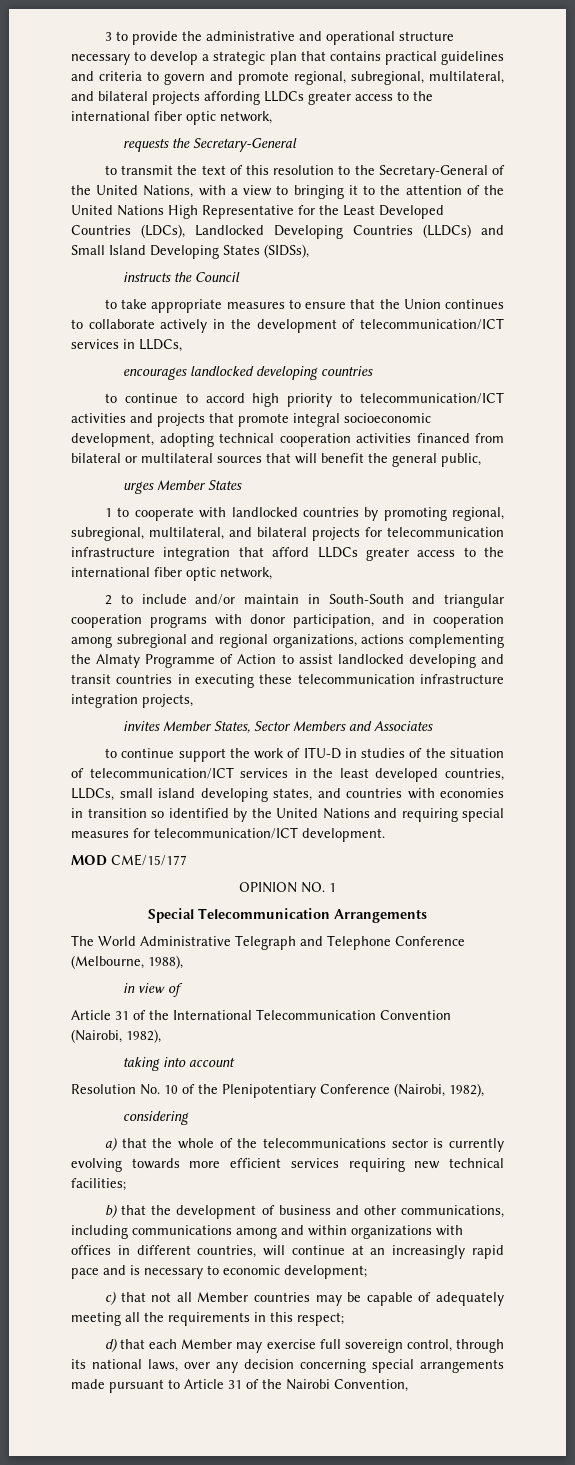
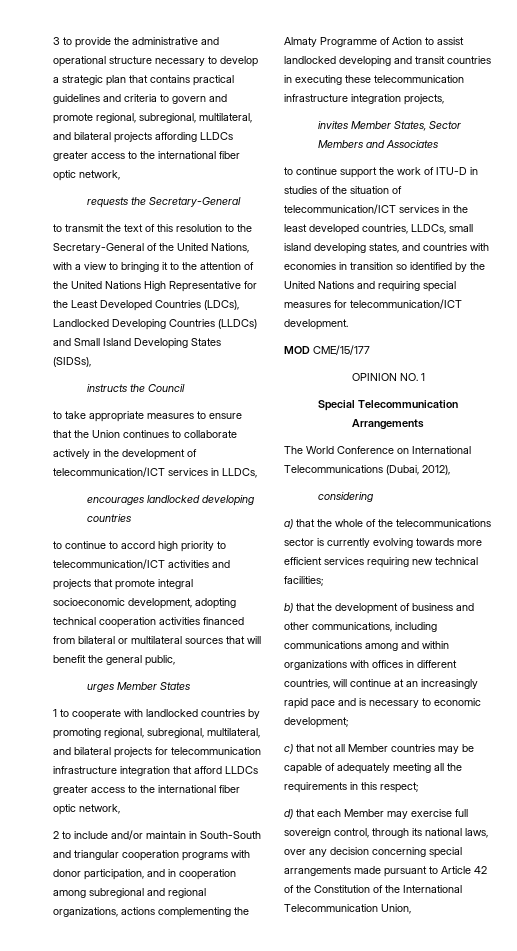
[140,935,465,950] [71,955,183,969] [122,983,183,997] [71,1009,451,1020] [71,1029,161,1043] [122,1057,235,1071] [71,1083,484,1098] Administrative Telegraph and Telephone Conference (Melbourne, 1988), // in view of // Article 31 of the International Telecommunication Convention (Nairobi, 1982), // taking into account // Resolution No. 10 of the Plenipotentiary Conference (Nairobi, 1982), -> [337,446,471,454] [284,465,450,475] Conference on International Telecommunications (Dubai, 2012),
[228,1379,408,1392] 31 of the Nairobi Convention, -> [474,866,487,874] [284,885,462,893] [284,904,411,914] 42 of the Constitution of the International Telecommunication Union,

